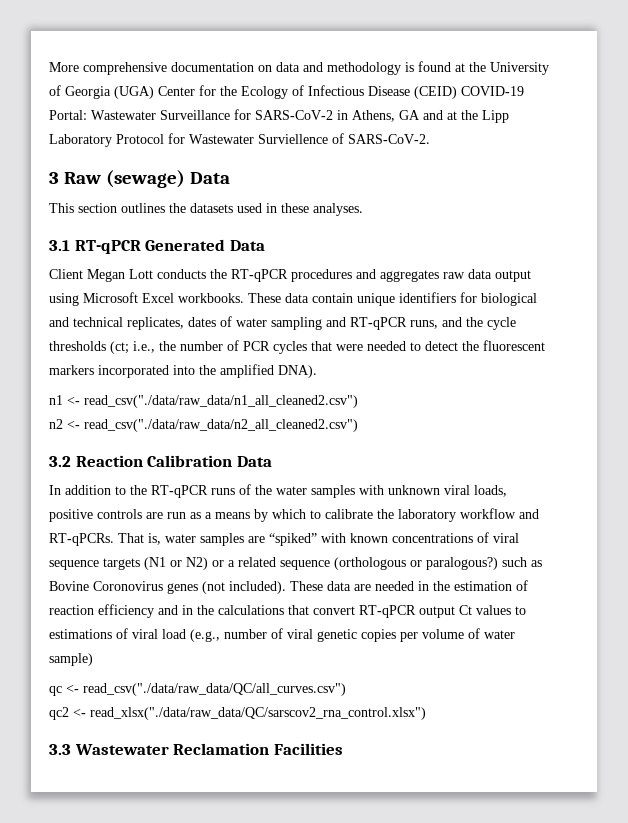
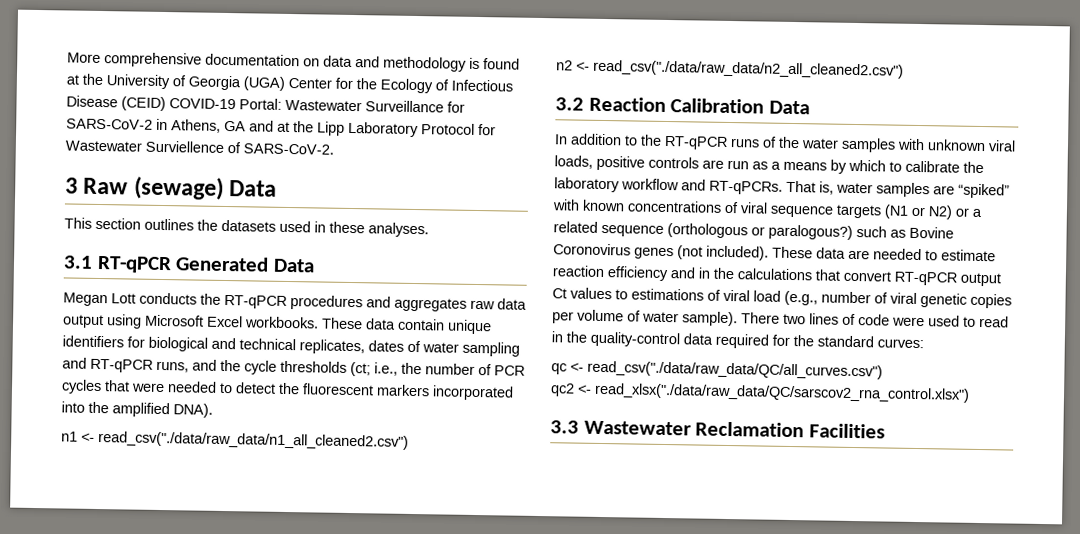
[49,269,83,279] Client -> (315, 265) none
[418,580,528,591] in the estimation of -> [925,249,996,262] to estimate
[49,653,93,666] sample) -> [682,311,1009,328] [551,331,924,349] sample). There two lines of code were used to read in the quality-control data required for the standard curves:

